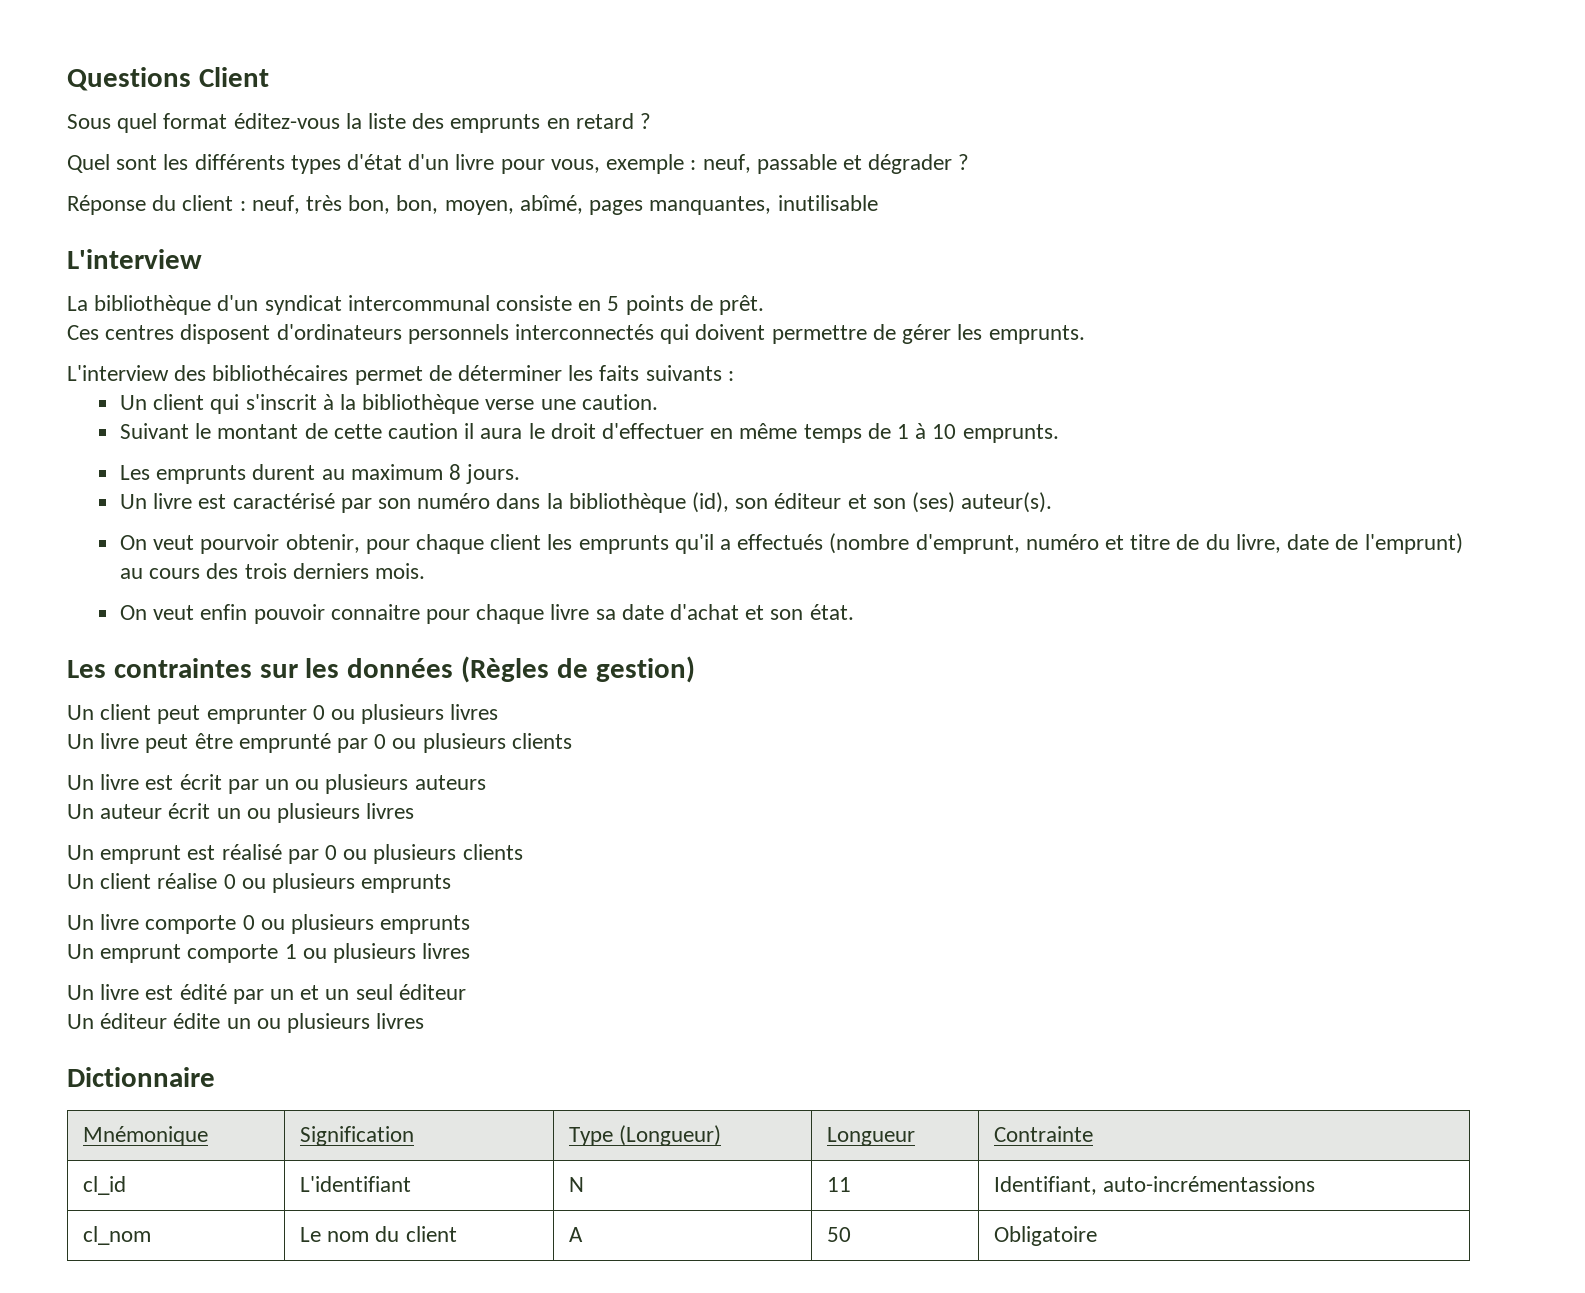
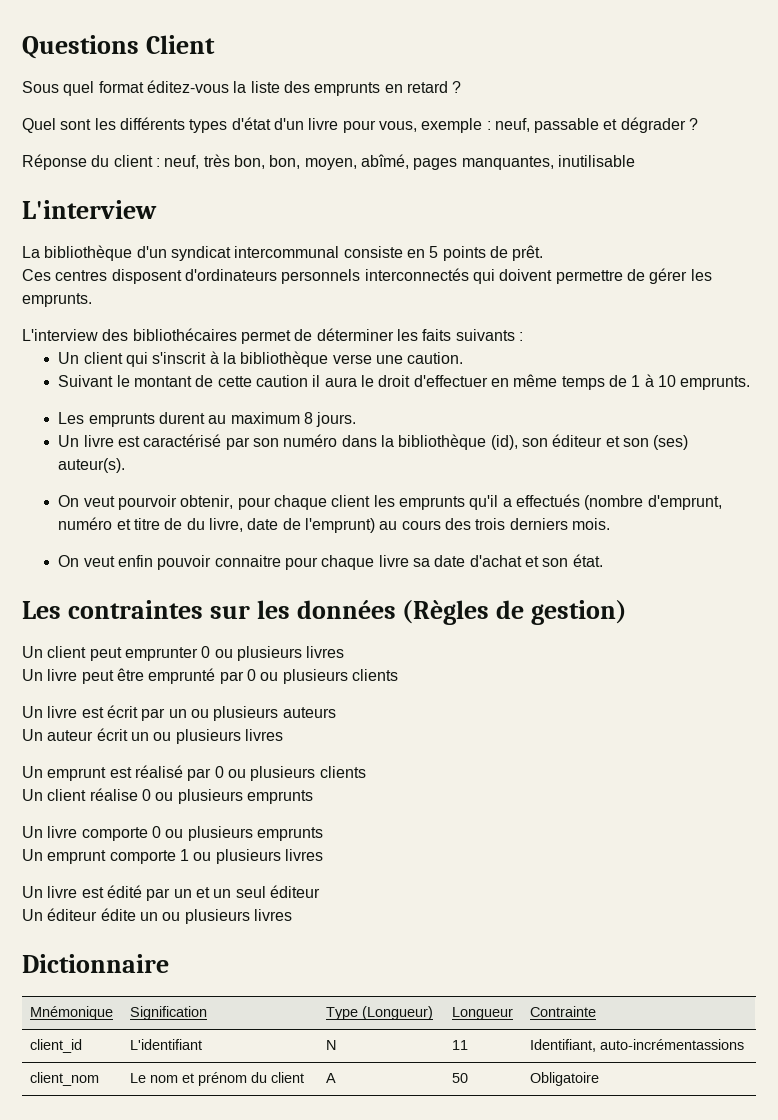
[82,1176,126,1195] cl_id -> [29,1039,82,1053] client_id
[82,1226,151,1245] cl_nom -> [29,1072,99,1086] client_nom
(370, 1236) none -> [181,1072,247,1086] et prénom

